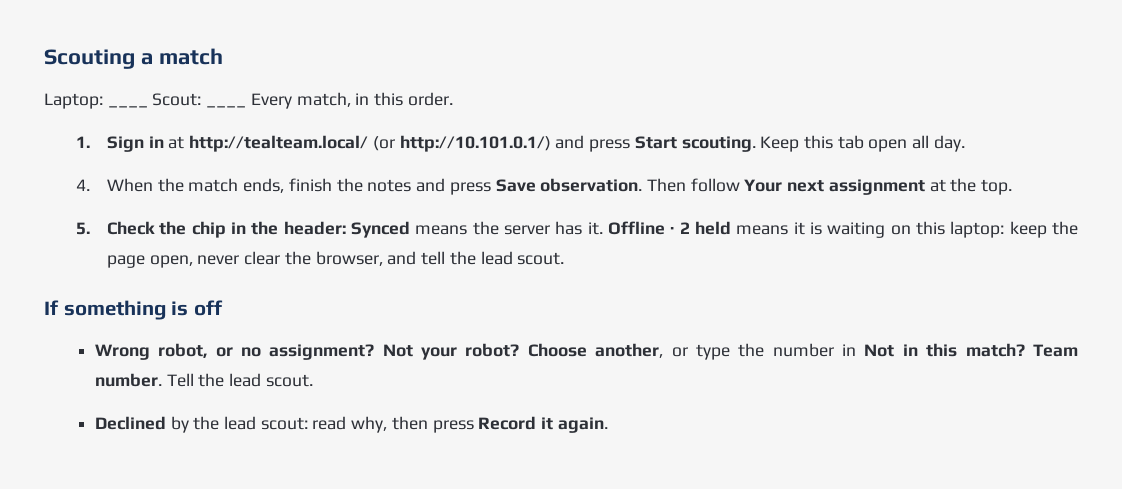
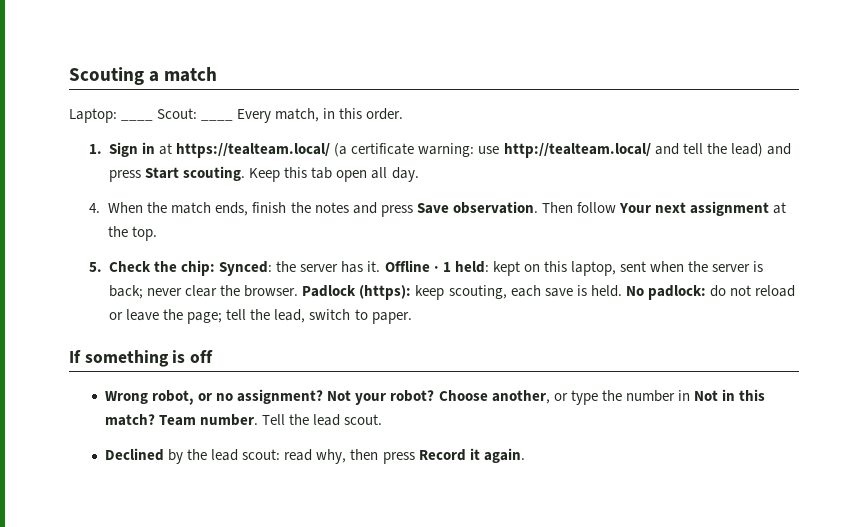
[189,135,551,152] http://tealteam.local/ (or http://10.101.0.1/) -> [176,143,763,158] https://tealteam.local/ (a certificate warning: use http://tealteam.local/ and tell the lead)
[191,221,468,238] chip in the header: Synced means -> [181,260,273,276] chip: Synced:
[679,221,1078,238] [107,251,565,268] 2 held means it is waiting on this laptop: keep the page open, never clear the browser, and tell the lead scout. -> [442,261,764,276] [109,285,795,300] [109,309,412,324] 1 held: kept on this laptop, sent when the server is back; never clear the browser. Padlock (https): keep scouting, each save is held. No padlock: do not reload or leave the page; tell the lead, switch to paper.

